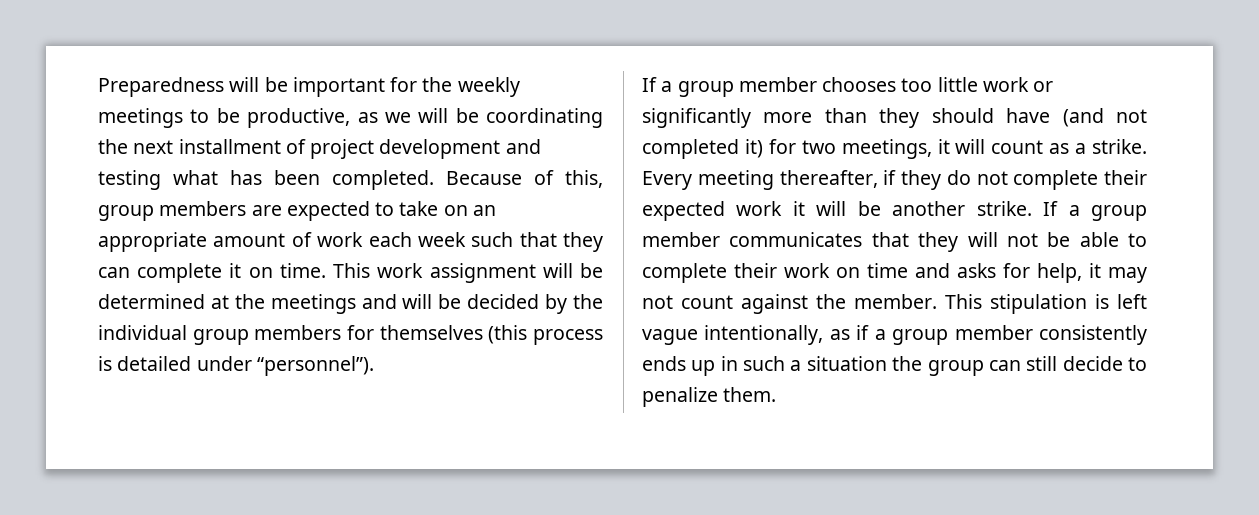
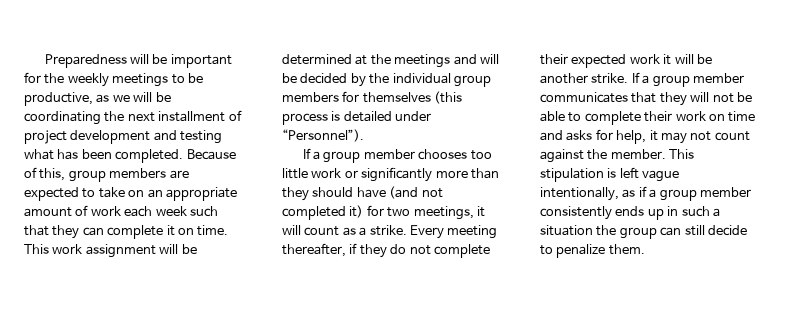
[256,356,374,376] “personnel”). -> [282,129,364,142] “Personnel”).

